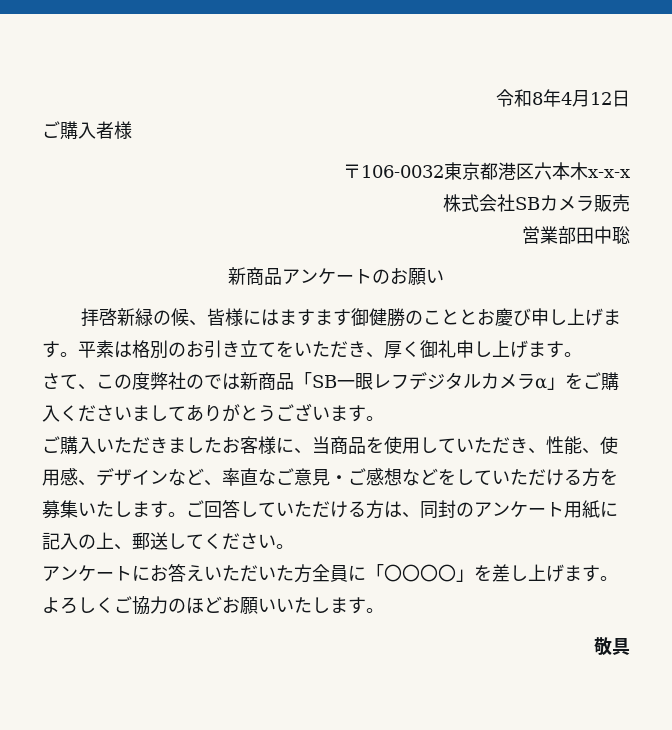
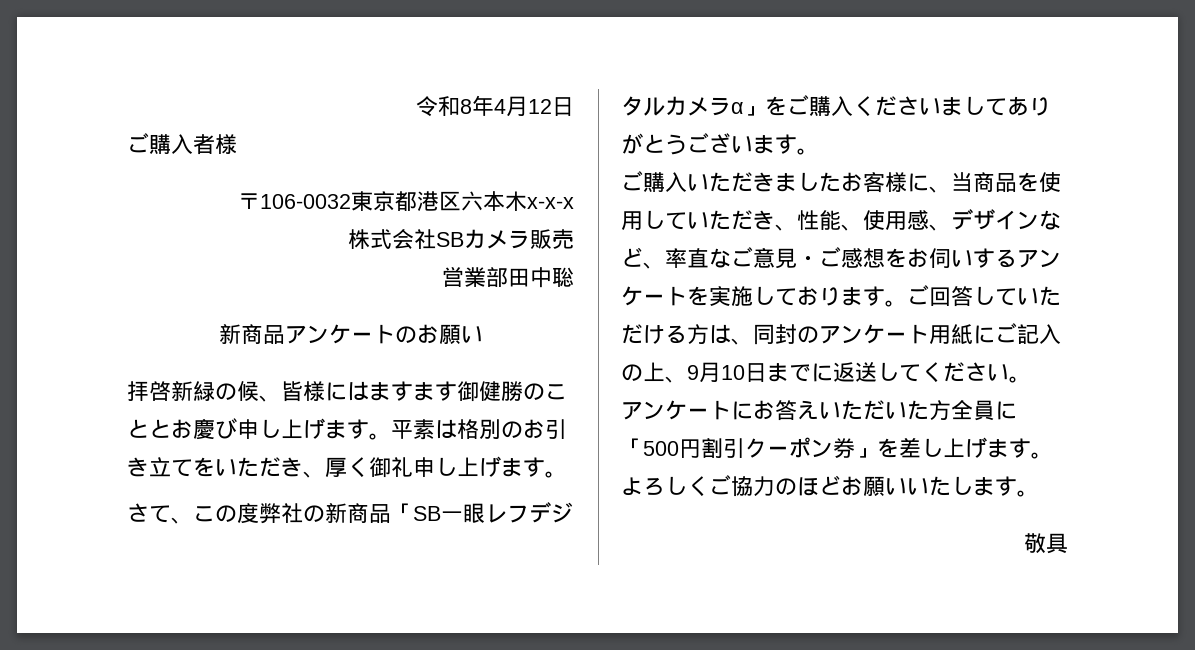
[204,373,240,390] では -> (325, 513) none
[402,468,618,487] [42,500,132,519] などをしていただける方を募集いたし -> [885,248,1061,268] [621,286,841,306] をお伺いするアンケートを実施しており
(618, 509) none -> [995,323,1017,343] ご
[132,532,150,550] 郵 -> [687,362,855,383] 9月10日までに返
[384,564,456,582] 〇〇〇〇 -> [643,437,855,458] 500円割引クーポン券

